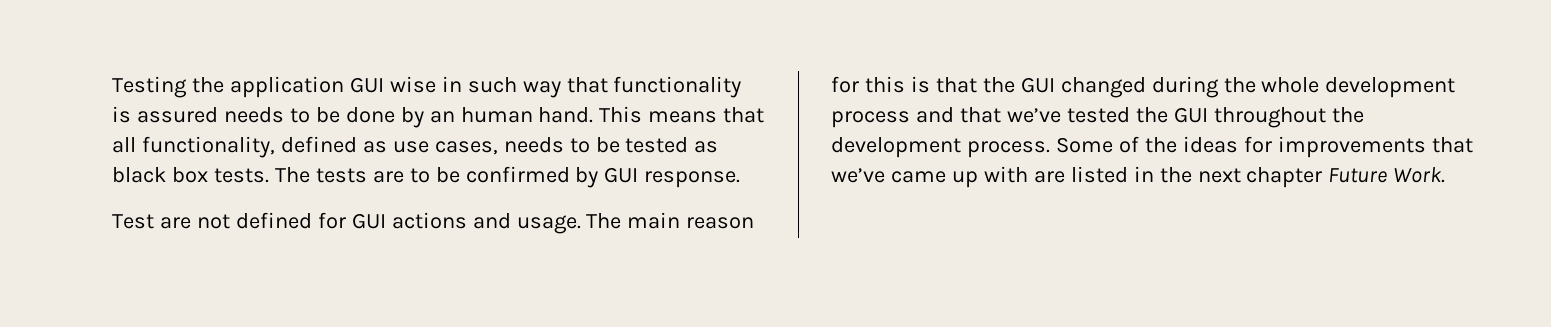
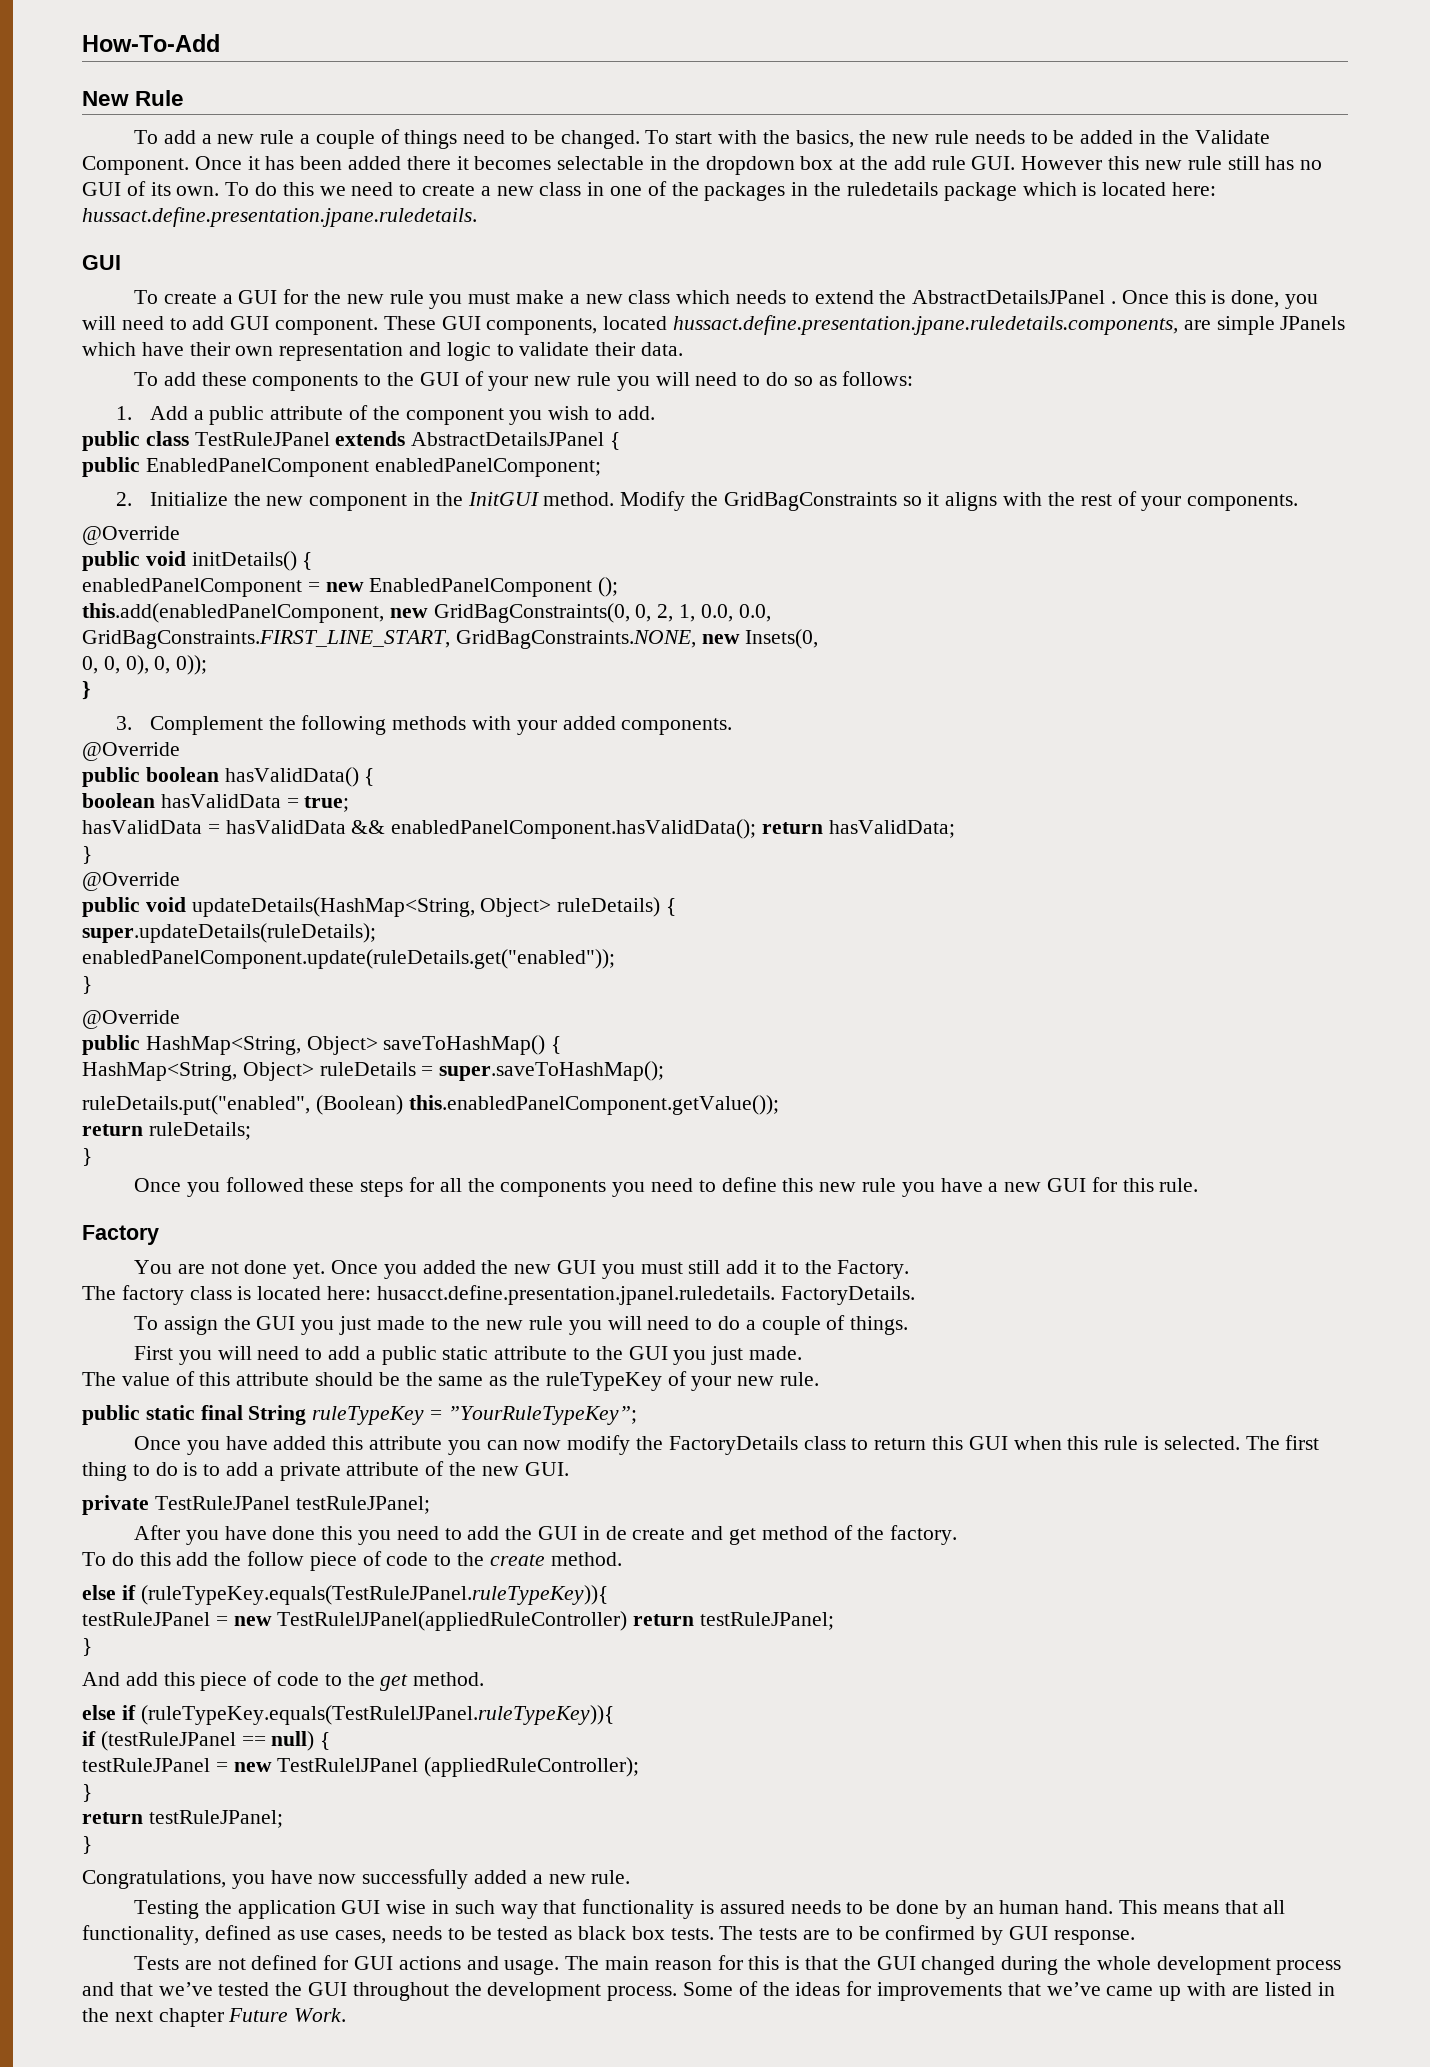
(112, 87) none -> [82,34,220,52] [82,90,185,106] [133,129,1270,149] [82,156,1323,175] [82,181,1216,201] [82,207,477,227] [82,255,121,270] [133,289,1319,309] [82,315,1346,335] [82,342,684,361] [133,371,914,391] [115,405,655,425] [82,431,621,451] [82,457,601,477] [115,491,1299,511] [82,526,180,545] [82,551,313,571] [82,577,619,597] [82,603,771,623] [82,629,819,649] [82,655,208,675] [82,681,90,700] [115,715,733,735] [82,742,180,761] [82,767,375,787] [82,793,350,812] [82,819,955,839] [82,846,92,864] [82,872,180,891] [82,897,677,917] [82,923,376,943] [82,949,615,969] [82,976,92,994] [82,1010,180,1029] [82,1035,562,1055] [82,1061,665,1081] [82,1095,779,1115] [82,1122,251,1140] [82,1148,92,1166] [133,1177,1199,1197] [82,1225,159,1245] [133,1260,910,1279] [82,1285,915,1305] [133,1315,909,1335] [133,1346,803,1365] [82,1371,820,1391] [82,1405,637,1425] [133,1435,1320,1455] [82,1461,569,1481] [82,1495,430,1515] [133,1525,958,1545] [82,1551,622,1571] [82,1585,608,1605] [82,1611,835,1631] [82,1638,92,1656] [82,1671,485,1691] [82,1705,614,1725] [82,1731,331,1751] [82,1757,640,1777] [82,1784,92,1802] [82,1810,283,1828] [82,1836,92,1854] [82,1869,631,1889] How-To-Add // New Rule // To add a new rule a couple of things need to be changed. To start with the basics, the new rule needs to be added in the Validate Component. Once it has been added there it becomes selectable in the dropdown box at the add rule GUI. However this new rule still has no GUI of its own. To do this we need to create a new class in one of the packages in the ruledetails package which is located here: hussact.define.presentation.jpane.ruledetails. // GUI // To create a GUI for the new rule you must make a new class which needs to extend the AbstractDetailsJPanel . Once this is done, you will need to add GUI component. These GUI components, located hussact.define.presentation.jpane.ruledetails.components, are simple JPanels which have their own representation and logic to validate their data. // To add these components to the GUI of your new rule you will need to do so as follows: // 1. Add a public attribute of the component you wish to add. // public class TestRuleJPanel extends AbstractDetailsJPanel { // public EnabledPanelComponent enabledPanelComponent; // 2. Initialize the new component in the InitGUI method. Modify the GridBagConstraints so it aligns with the rest of your components. // @Override // public void initDetails() { // enabledPanelComponent = new EnabledPanelComponent (); // this.add(enabledPanelComponent, new GridBagConstraints(0, 0, 2, 1, 0.0, 0.0, // GridBagConstraints.FIRST_LINE_START, GridBagConstraints.NONE, new Insets(0, // 0, 0, 0), 0, 0)); // } // 3. Complement the following methods with your added components. // @Override // public boolean hasValidData() { // boolean hasValidData = true; // hasValidData = hasValidData && enabledPanelComponent.hasValidData(); return hasValidData; // } // @Override // public void updateDetails(HashMap<String, Object> ruleDetails) { // super.updateDetails(ruleDetails); // enabledPanelComponent.update(ruleDetails.get("enabled")); // } // @Override // public HashMap<String, Object> saveToHashMap() { // HashMap<String, Object> ruleDetails = super.saveToHashMap(); // ruleDetails.put("enabled", (Boolean) this.enabledPanelComponent.getValue()); // return ruleDetails; // } // Once you followed these steps for all the components you need to define this new rule you have a new GUI for this rule. // Factory // You are not done yet. Once you added the new GUI you must still add it to the Factory. // The factory class is located here: husacct.define.presentation.jpanel.ruledetails. FactoryDetails. // To assign the GUI you just made to the new rule you will need to do a couple of things. // First you will need to add a public static attribute to the GUI you just made. // The value of this attribute should be the same as the ruleTypeKey of your new rule. // public static final String ruleTypeKey = ”YourRuleTypeKey”; // Once you have added this attribute you can now modify the FactoryDetails class to return this GUI when this rule is selected. The first thing to do is to add a private attribute of the new GUI. // private TestRuleJPanel testRuleJPanel; // After you have done this you need to add the GUI in de create and get method of the factory. // To do this add the follow piece of code to the create method. // else if (ruleTypeKey.equals(TestRuleJPanel.ruleTypeKey)){ // testRuleJPanel = new TestRulelJPanel(appliedRuleController) return testRuleJPanel; // } // And add this piece of code to the get method. // else if (ruleTypeKey.equals(TestRulelJPanel.ruleTypeKey)){ // if (testRuleJPanel == null) { // testRuleJPanel = new TestRulelJPanel (appliedRuleController); // } // return testRuleJPanel; // } // Congratulations, you have now successfully added a new rule. //
[112,214,154,229] Test -> [133,1956,179,1970] Tests

